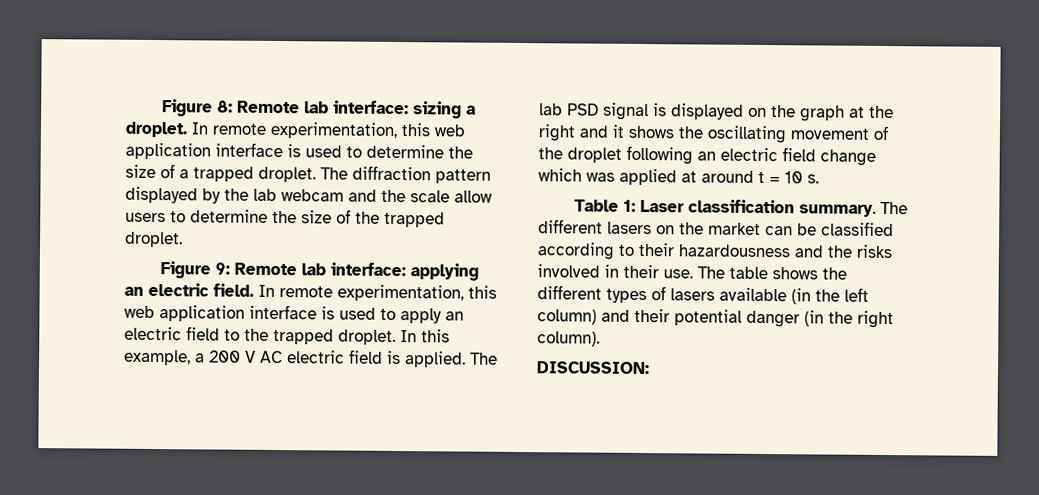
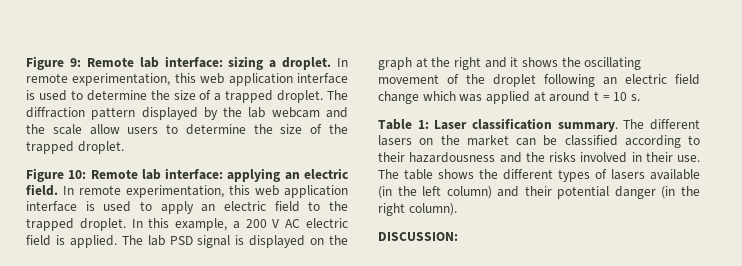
[162,99,234,117] Figure 8: -> [26,56,81,70] Figure 9:
[215,262,231,275] 9: -> [68,170,87,179] 10:

